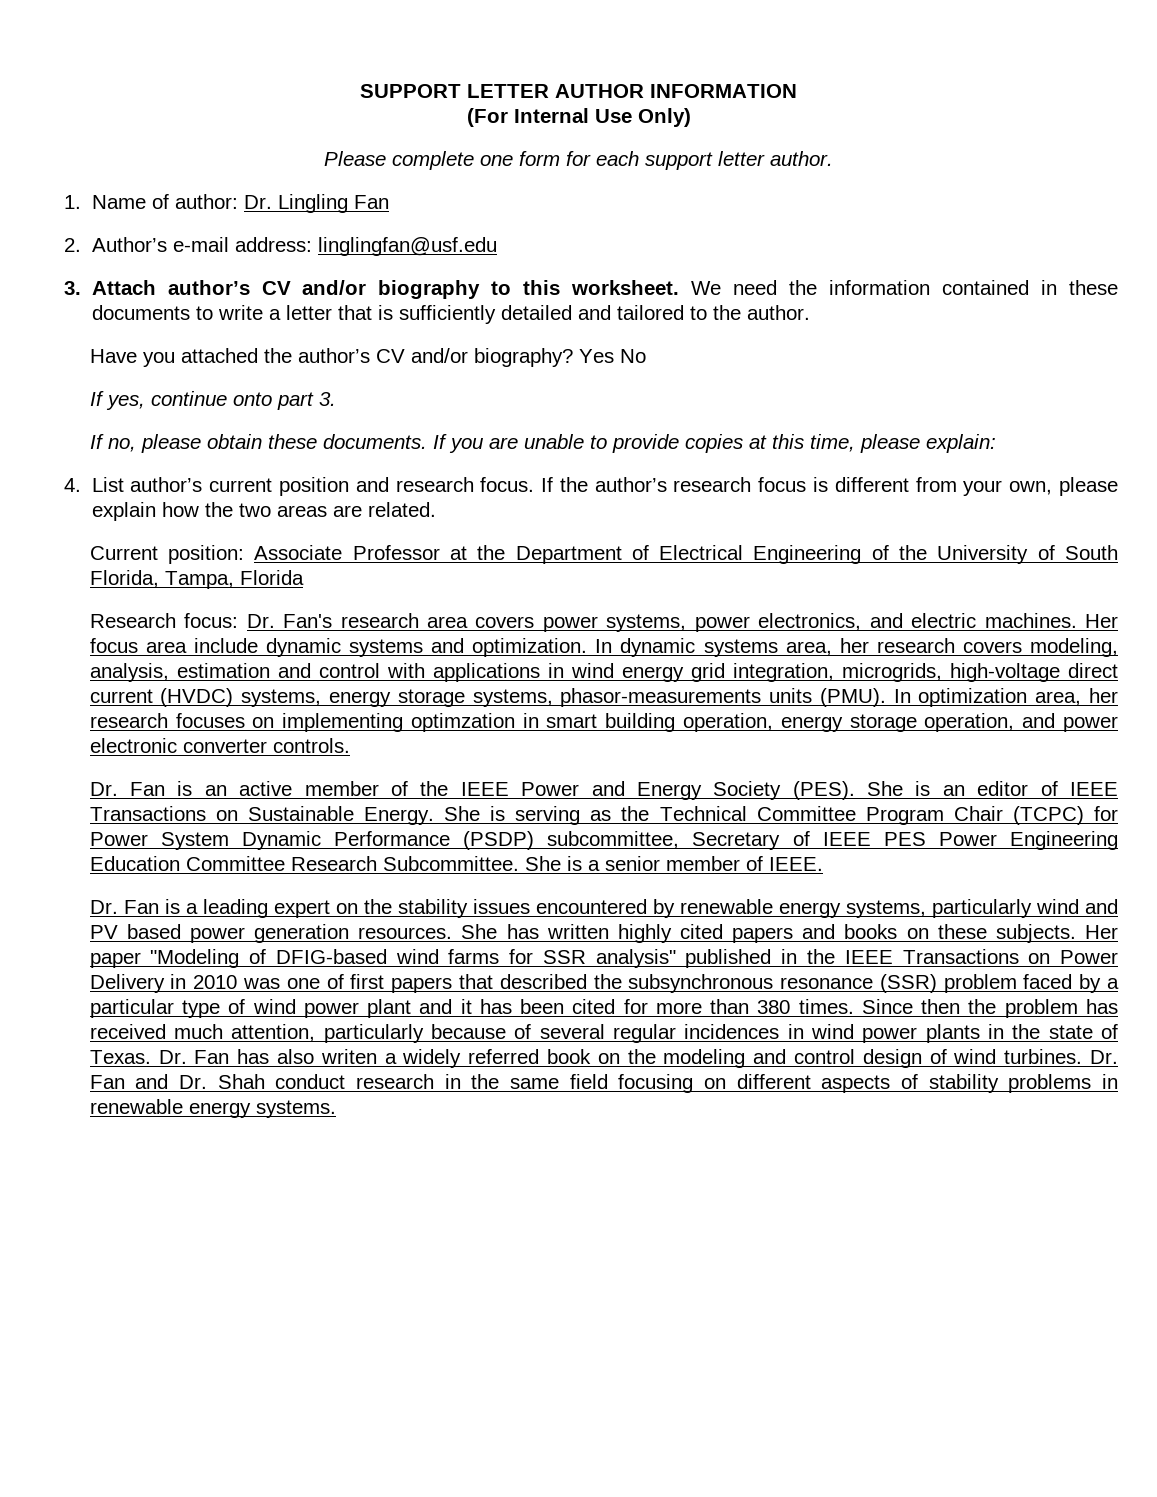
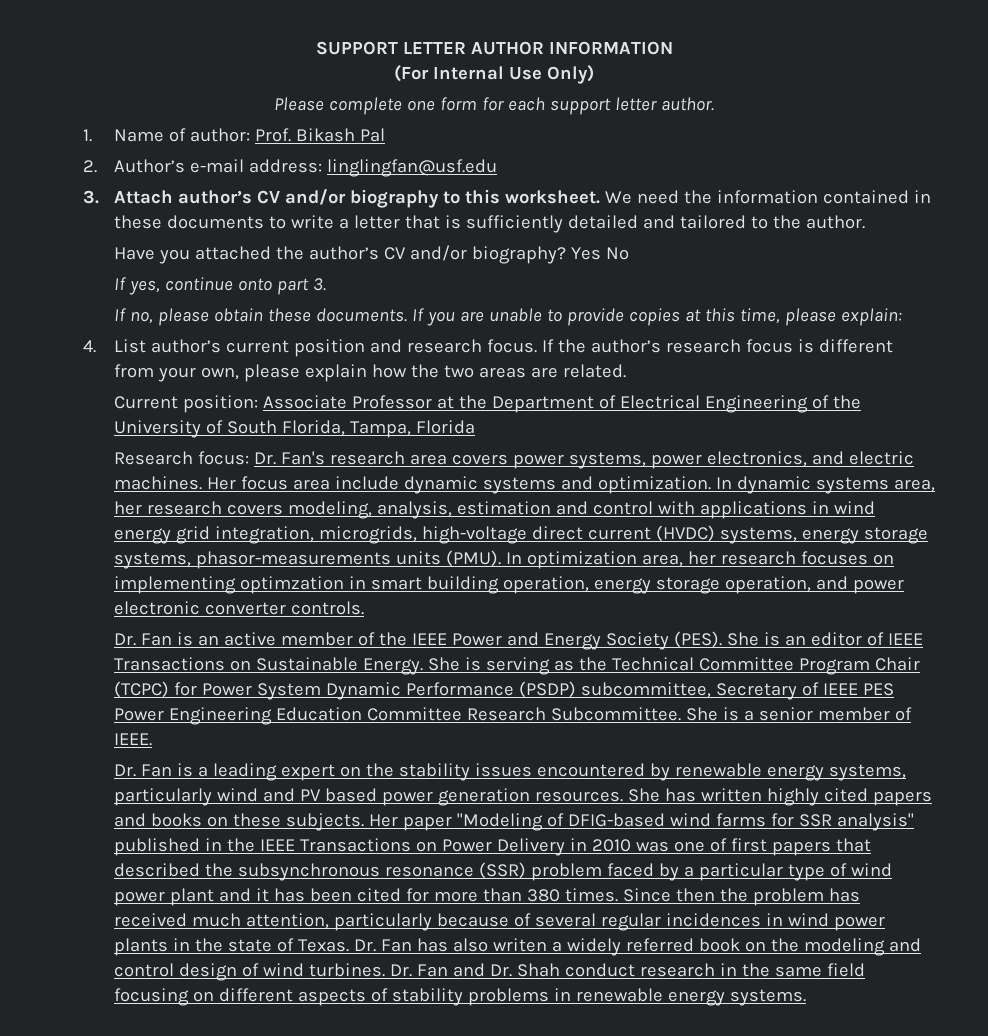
[243,194,389,213] Dr. Lingling Fan -> [255,128,386,142] Prof. Bikash Pal

